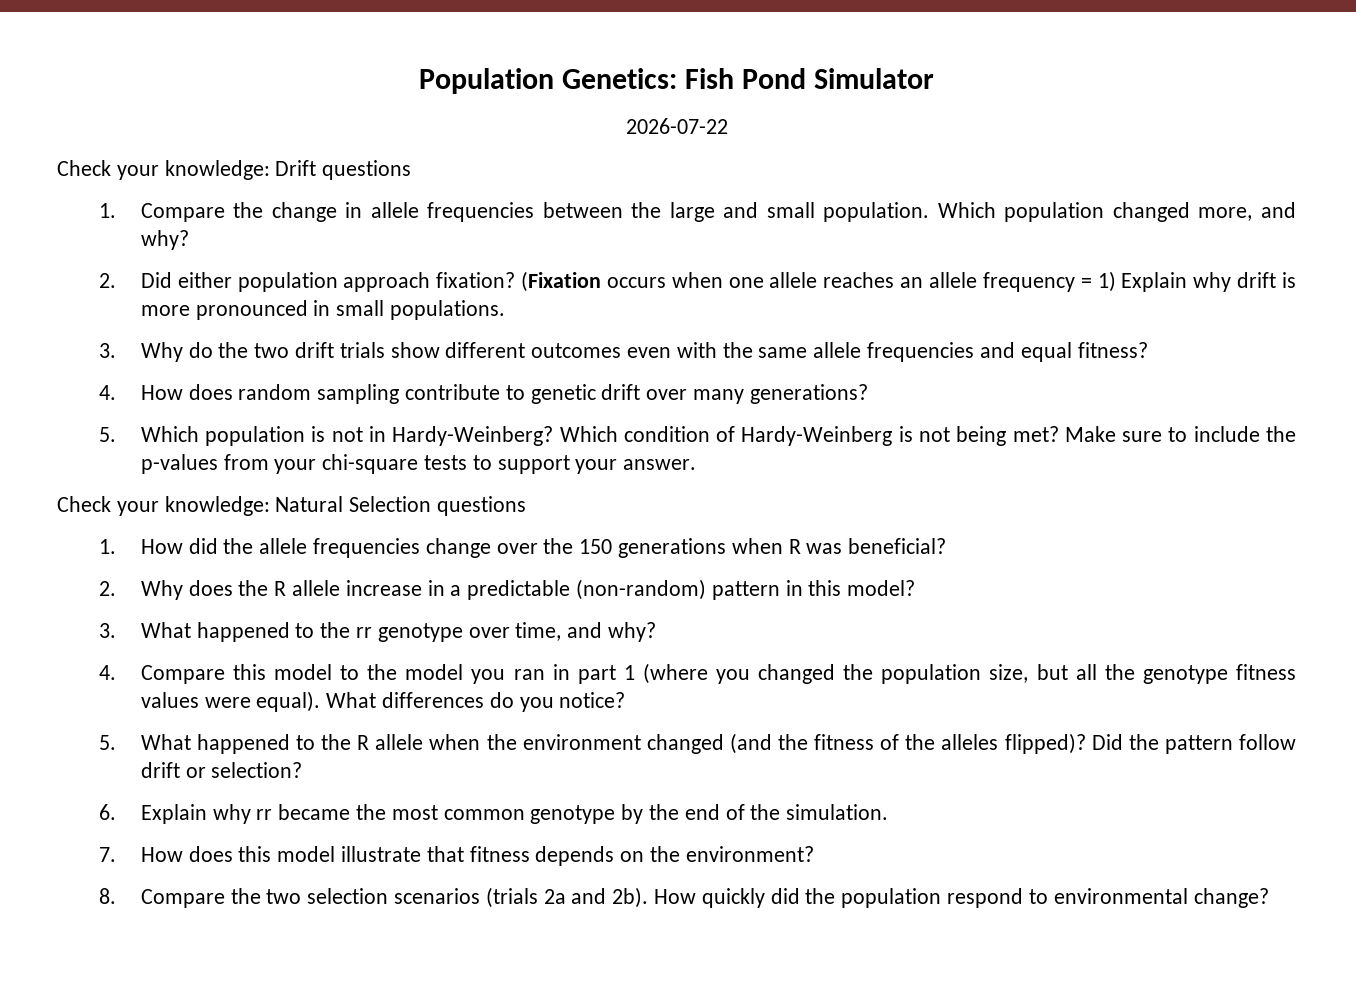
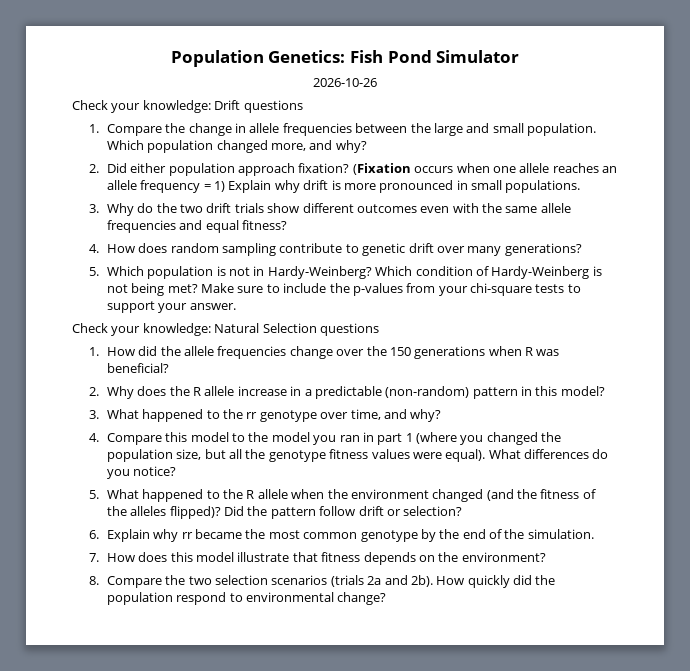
[625,118,728,134] 2026-07-22 -> [313,78,377,87] 2026-10-26

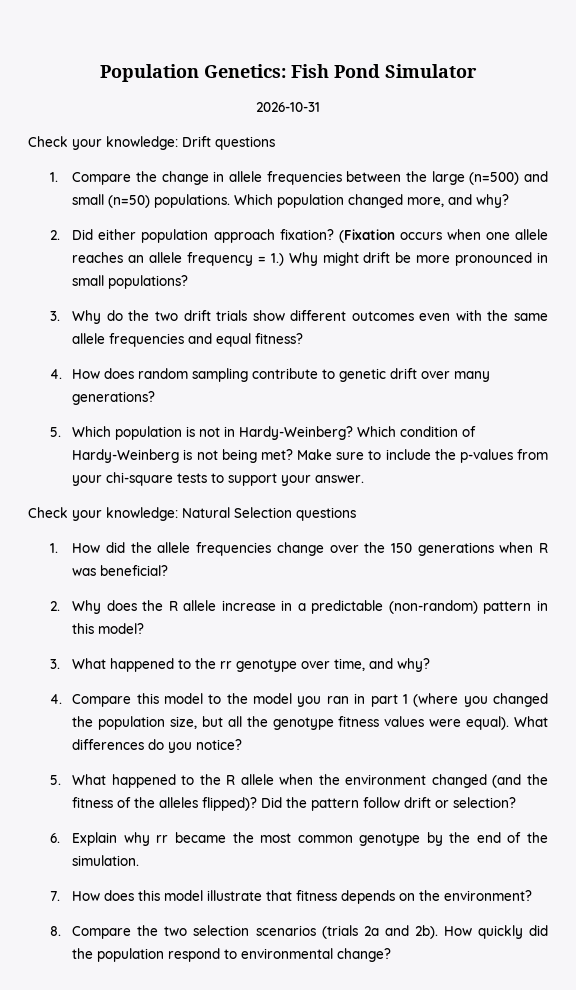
[313,78,377,87] 2026-10-26 -> [256,102,320,112] 2026-10-31
(463, 129) none -> [469,172,520,185] (n=500)
[527,123,597,136] population. -> [108,194,231,208] (n=50) populations.
[214,180,341,193] 1) Explain why drift is -> [270,252,412,266] 1.) Why might drift be
[505,180,581,193] populations. -> [108,275,189,289] populations?

